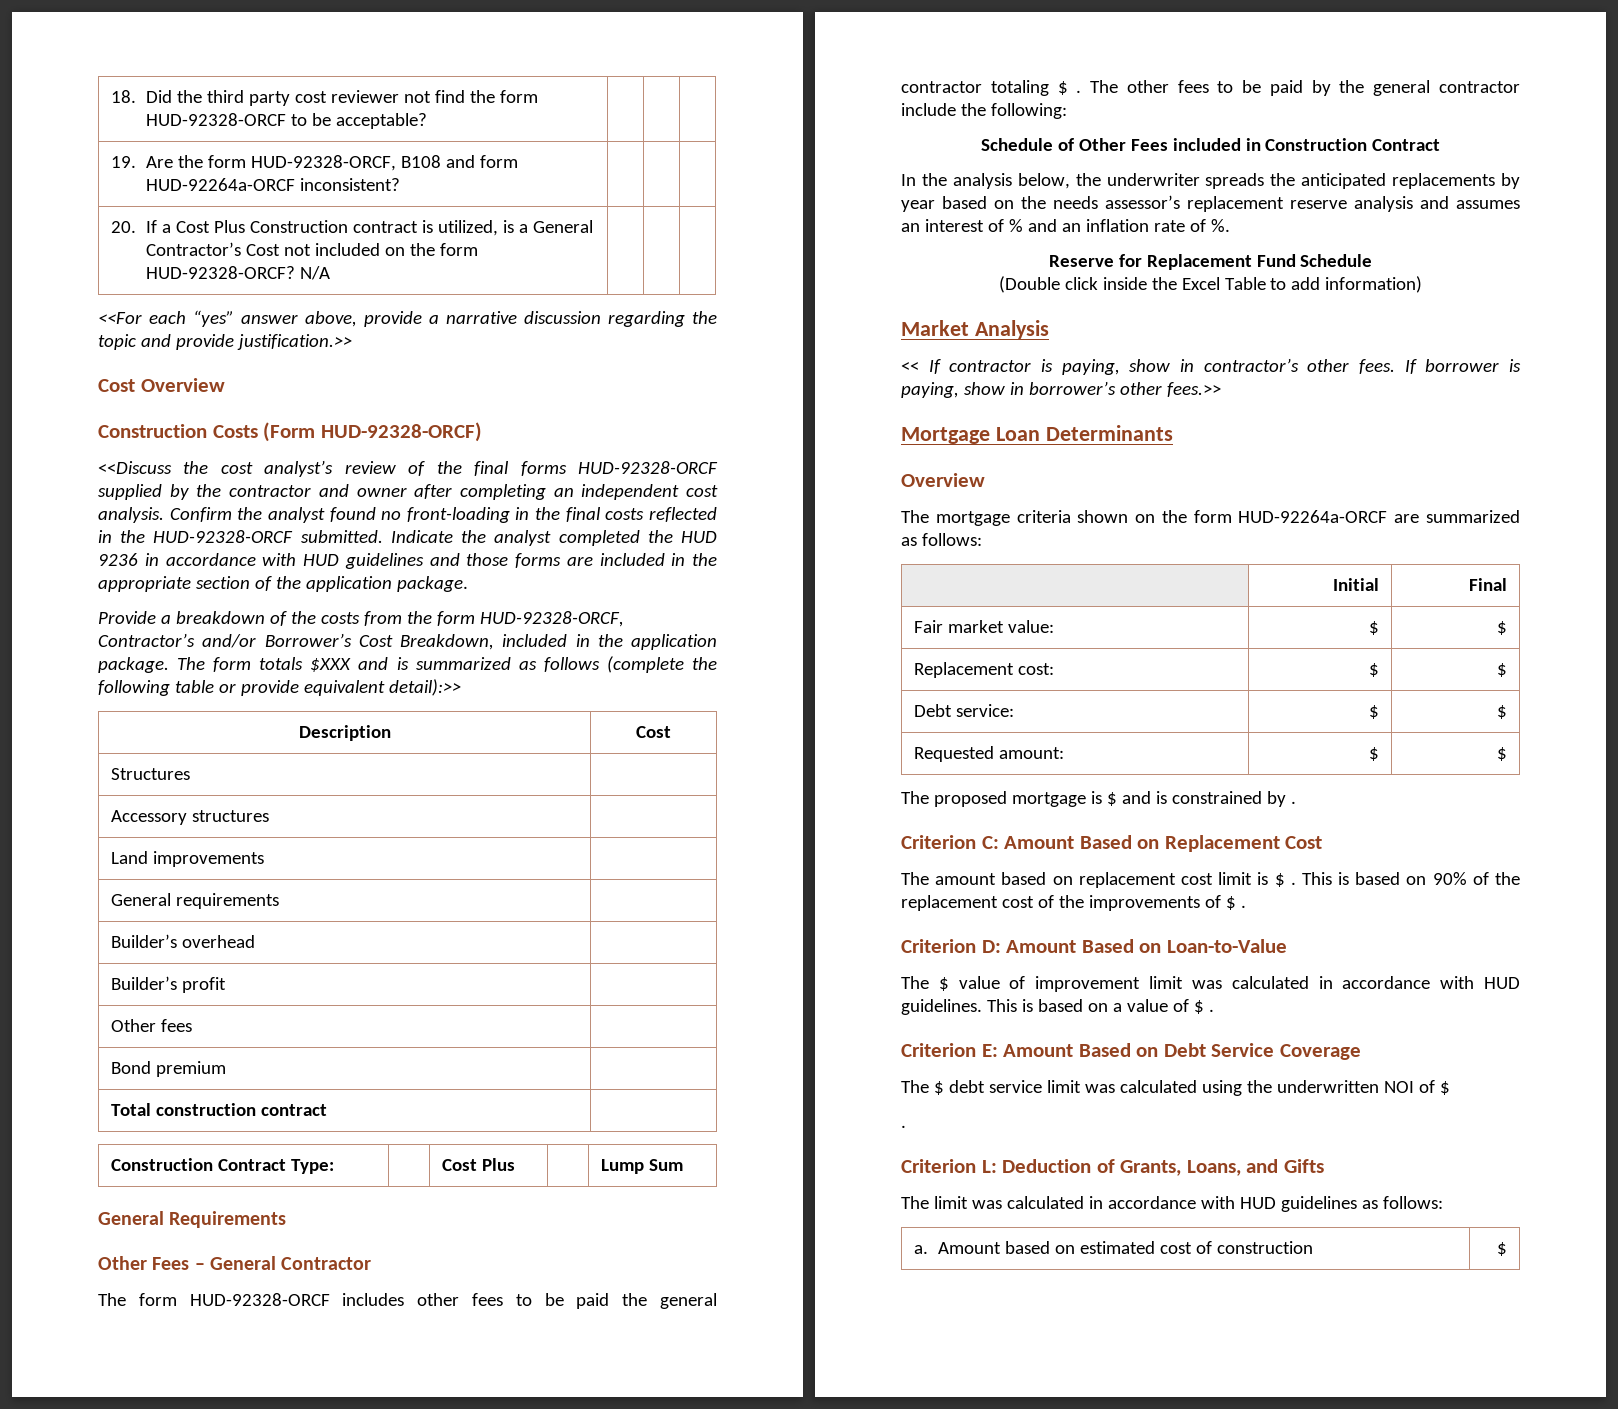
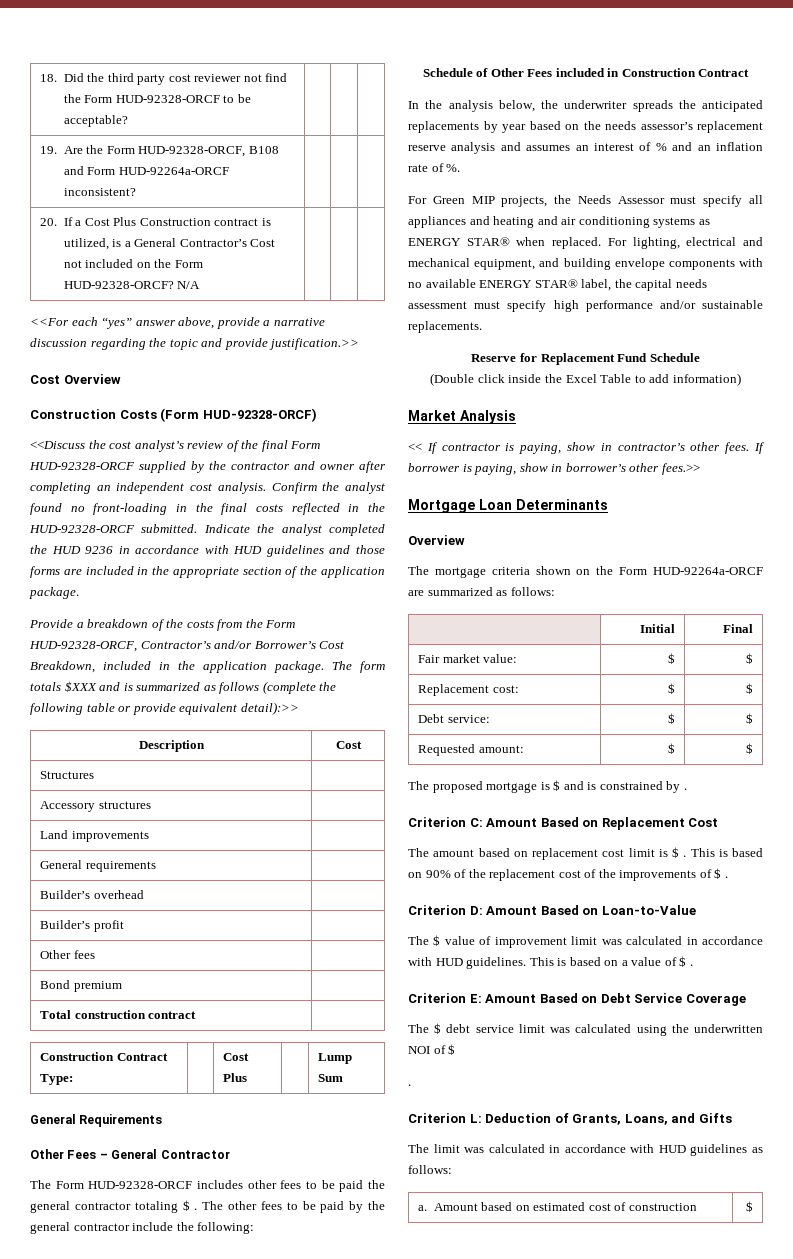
[499,90,538,103] form -> [84,95,113,103] Form
[207,155,246,168] form -> [106,146,135,154] Form
[479,155,518,168] form -> [87,167,116,175] Form
[439,243,478,256] form -> [174,260,203,268] Form
[520,461,567,476] forms -> [290,441,321,449] Form
[436,611,475,626] form -> [265,620,296,628] Form
[138,1293,177,1306] form -> [55,1181,84,1189] Form
(1230, 225) none -> [408,195,763,207] [408,216,710,228] [408,237,763,249] [408,258,763,270] [408,279,707,291] [408,300,763,312] [408,321,482,333] // For Green MIP projects, the Needs Assessor must specify all appliances and heating and air conditioning systems as ENERGY STAR® when replaced. For lighting, electrical and mechanical equipment, and building envelope components with no available ENERGY STAR® label, the capital needs assessment must specify high performance and/or sustainable replacements.
[1193,510,1232,523] form -> [619,567,648,575] Form

